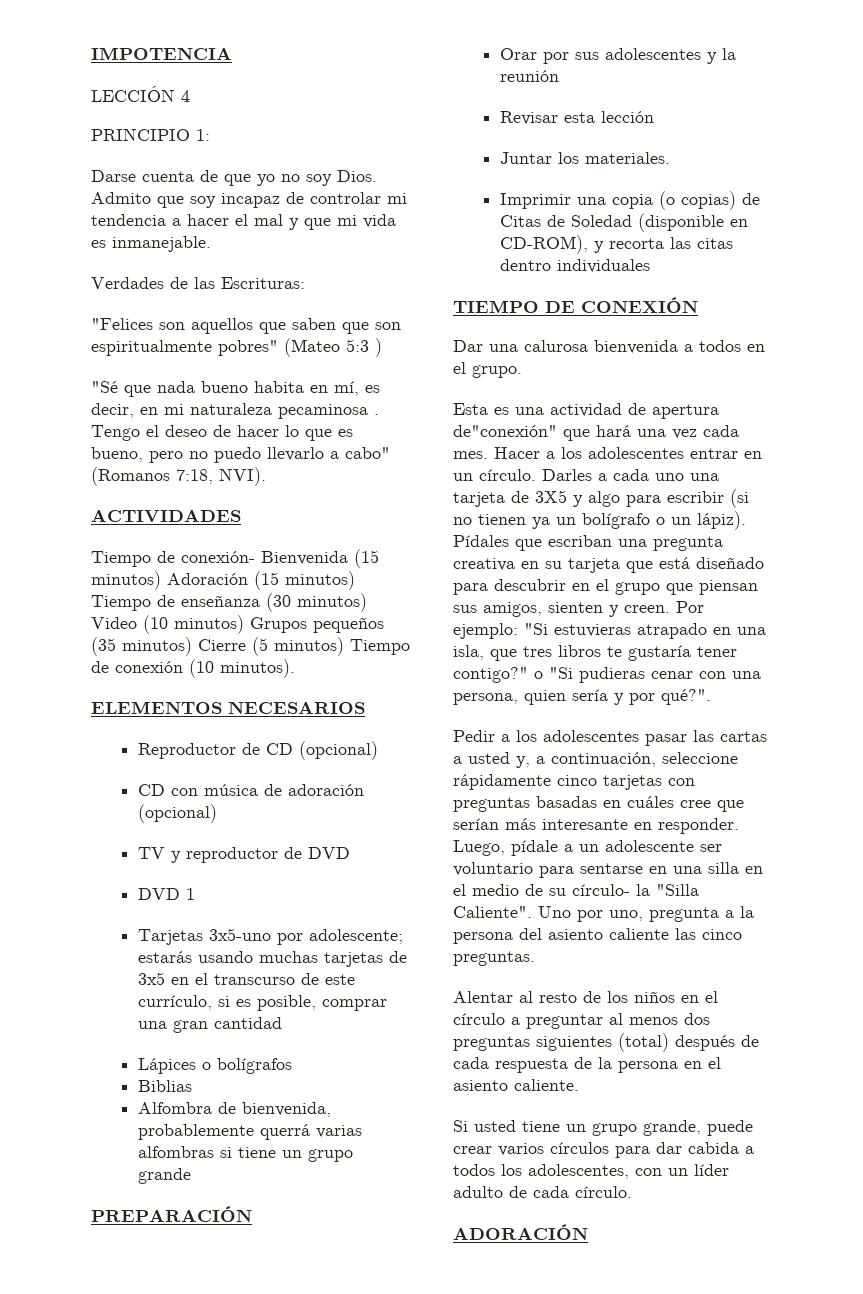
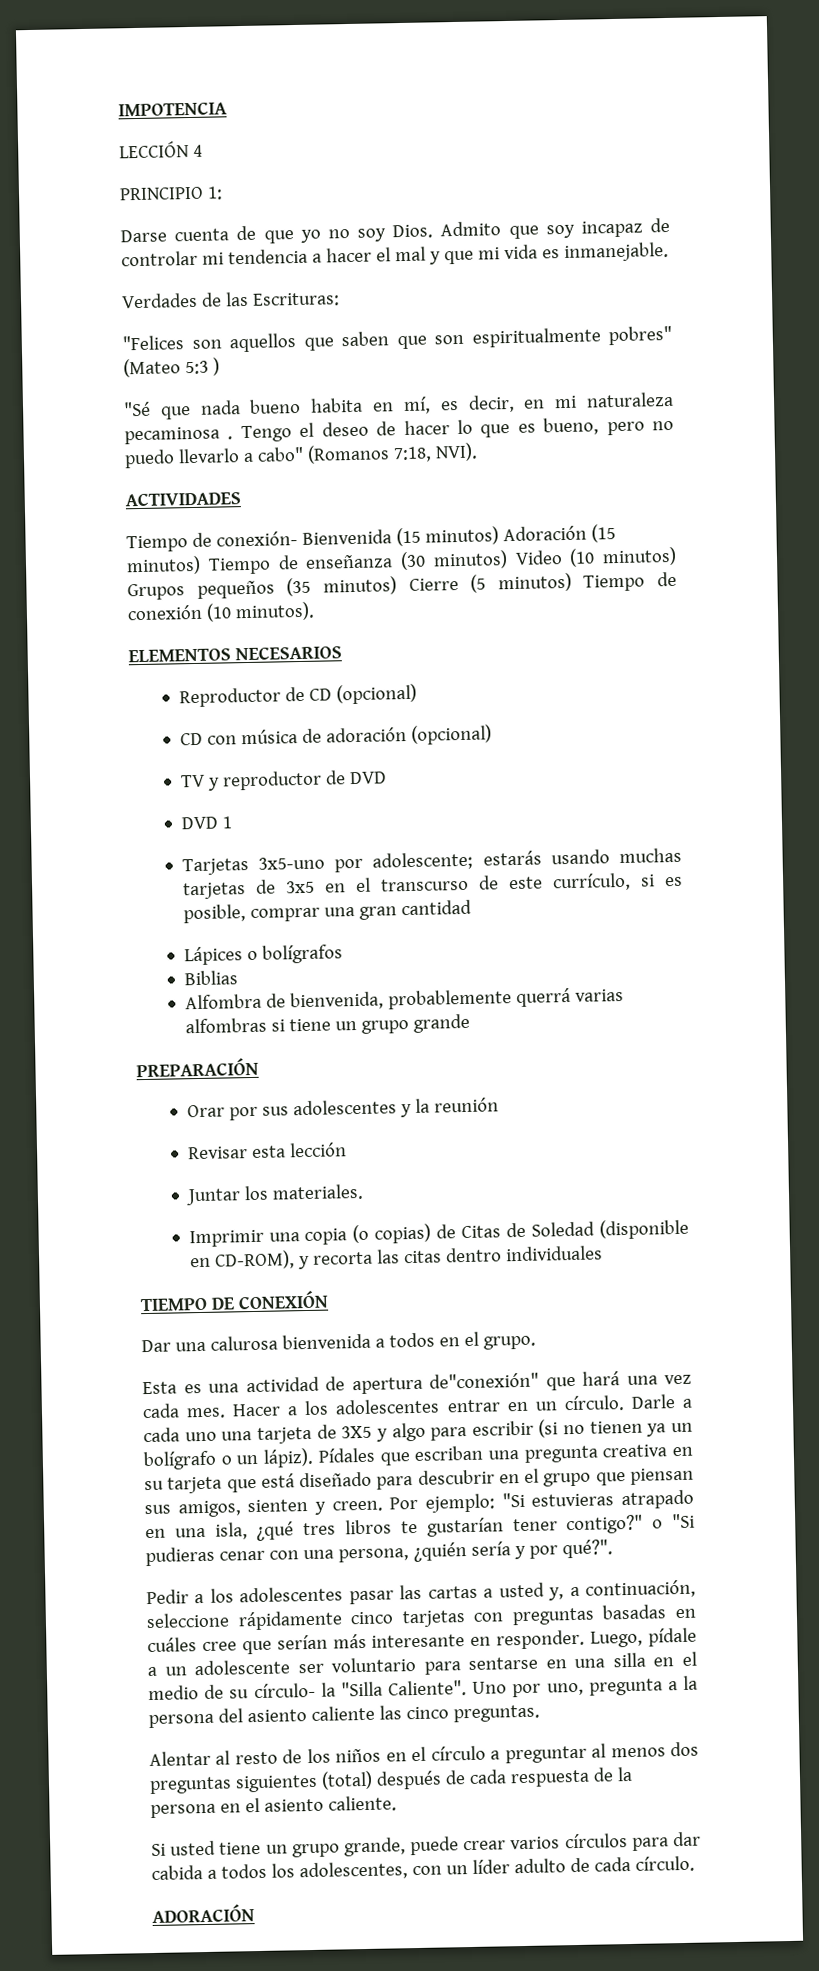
[542,469,592,481] Darles -> [630,1394,676,1409] Darle
[490,649,517,661] que -> [256,1521,295,1541] ¿qué
[628,645,691,661] gustaría -> [426,1517,504,1537] gustarían
[524,690,566,705] quien -> [412,1542,467,1563] ¿quién

